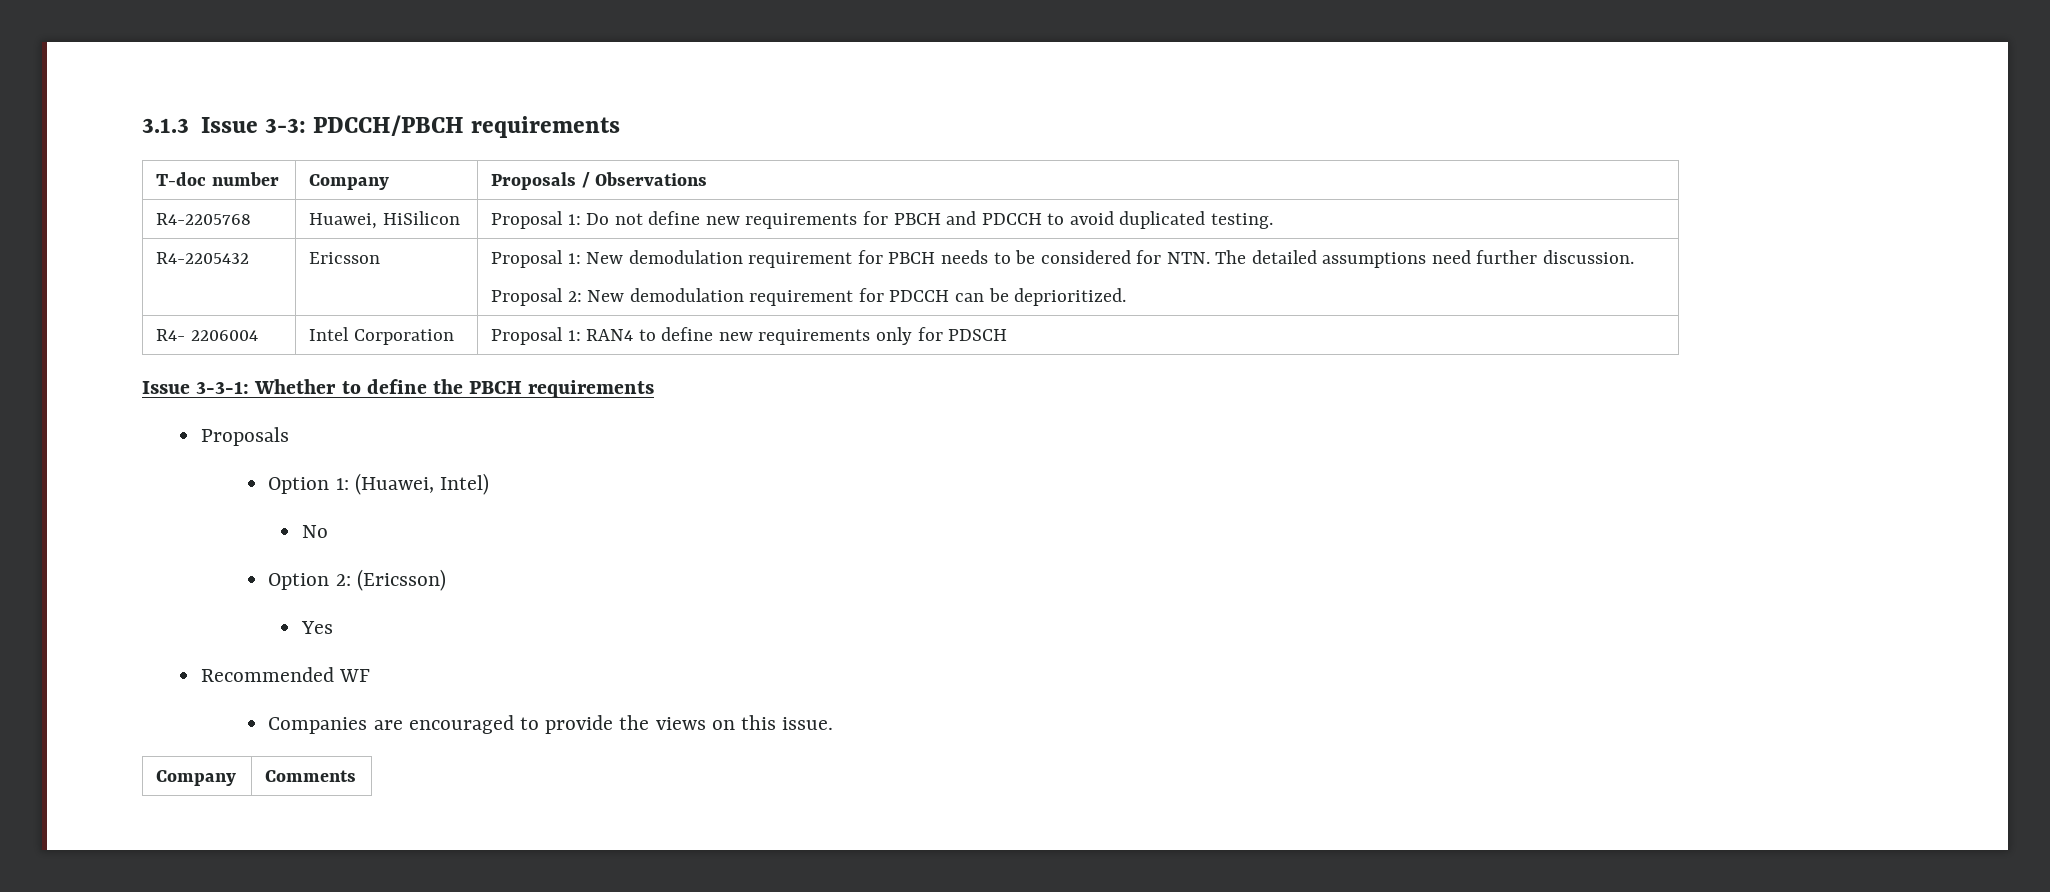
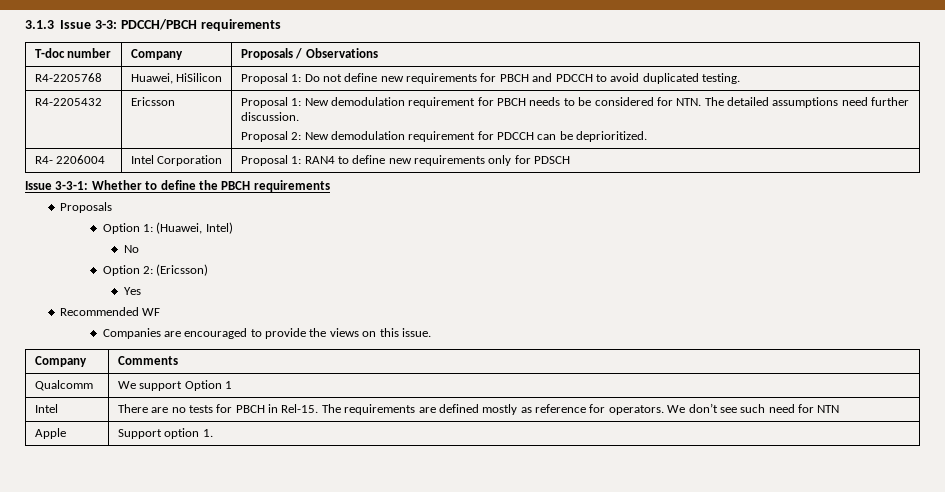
(357, 776) none -> [34,380,93,391] [117,380,232,391] [34,404,58,413] [117,403,840,415] [34,428,66,439] [117,428,213,439] // Qualcomm | We support Option 1 // Intel | There are no tests for PBCH in Rel-15. The requirements are defined mostly as reference for operators. We don’t see such need for NTN // Apple | Support option 1.

